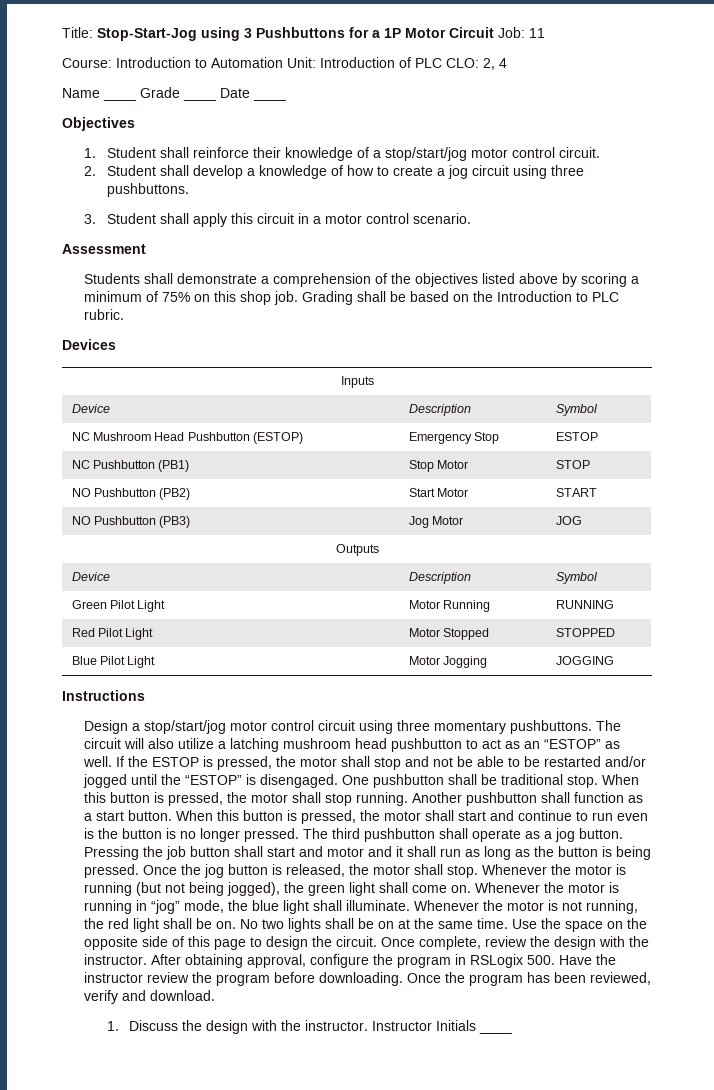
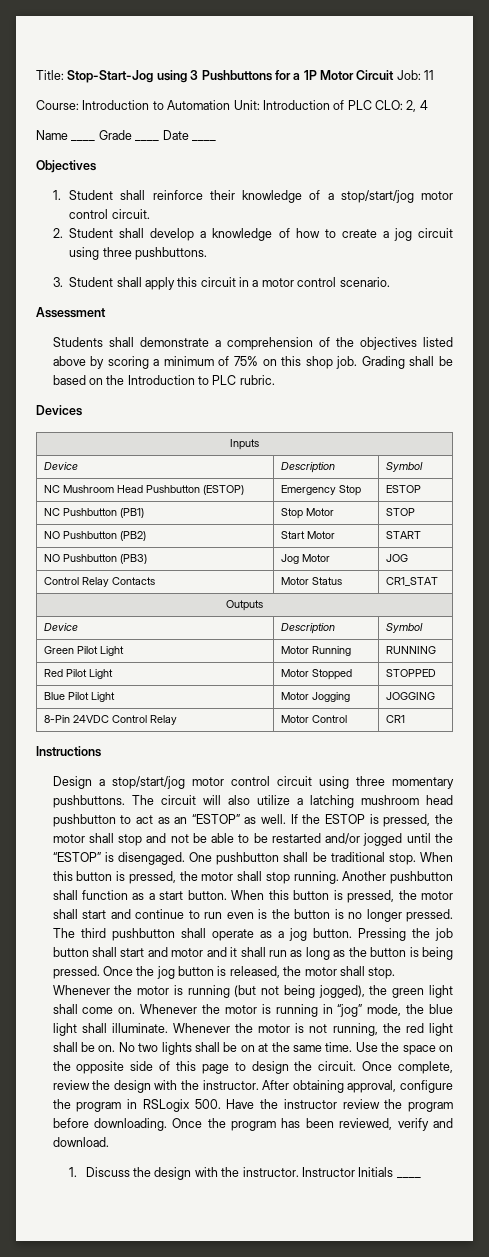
(582, 520) none -> [43,577,155,587] [280,577,342,585] [385,577,438,586] // Control Relay Contacts | Motor Status | CR1_STAT
(614, 660) none -> [43,715,177,725] [280,715,347,723] [385,715,405,723] // 8-Pin 24VDC Control Relay | Motor Control | CR1

